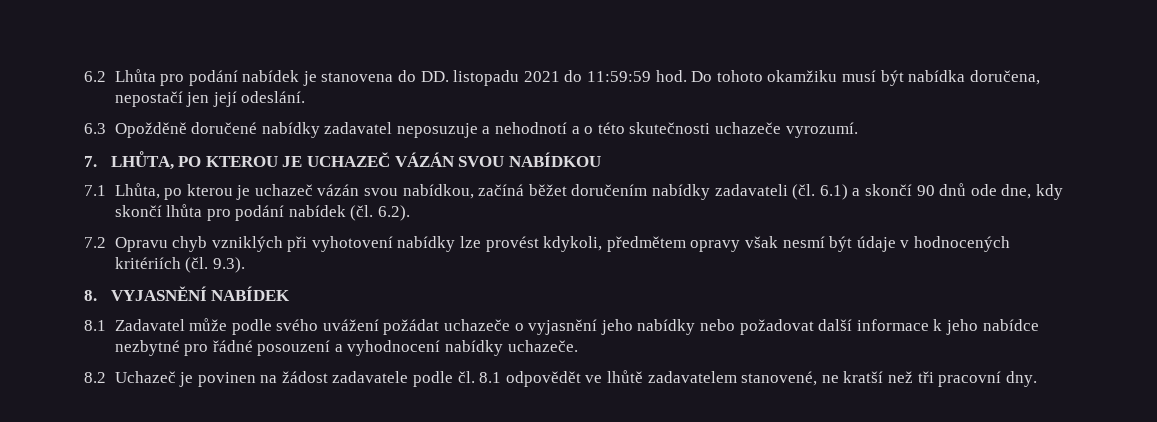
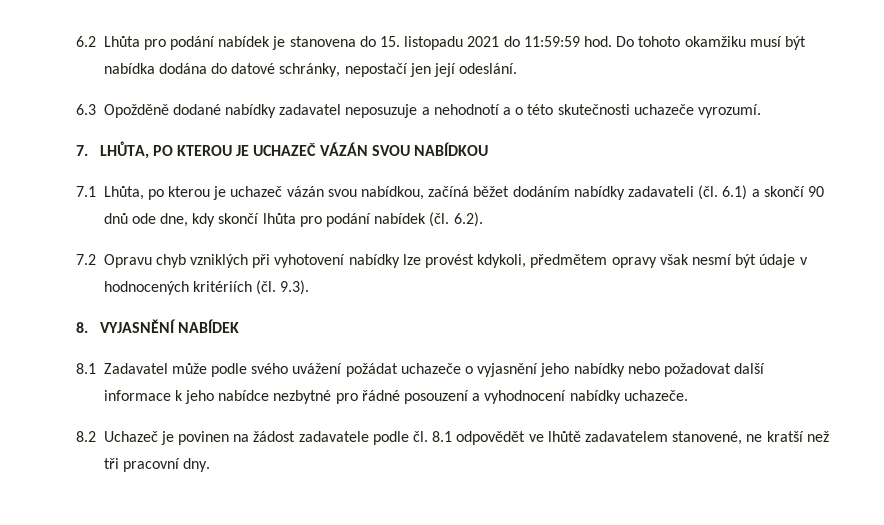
[420,71,449,82] DD. -> [380,36,401,47] 15.
[969,70,1040,85] doručena, -> [158,63,341,77] dodána do datové schránky,
[191,122,258,134] doručené -> [172,104,221,115] dodané
[571,184,648,196] doručením -> [512,186,570,197] dodáním

